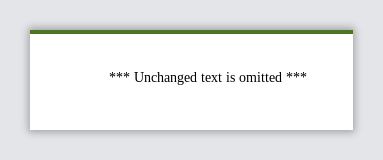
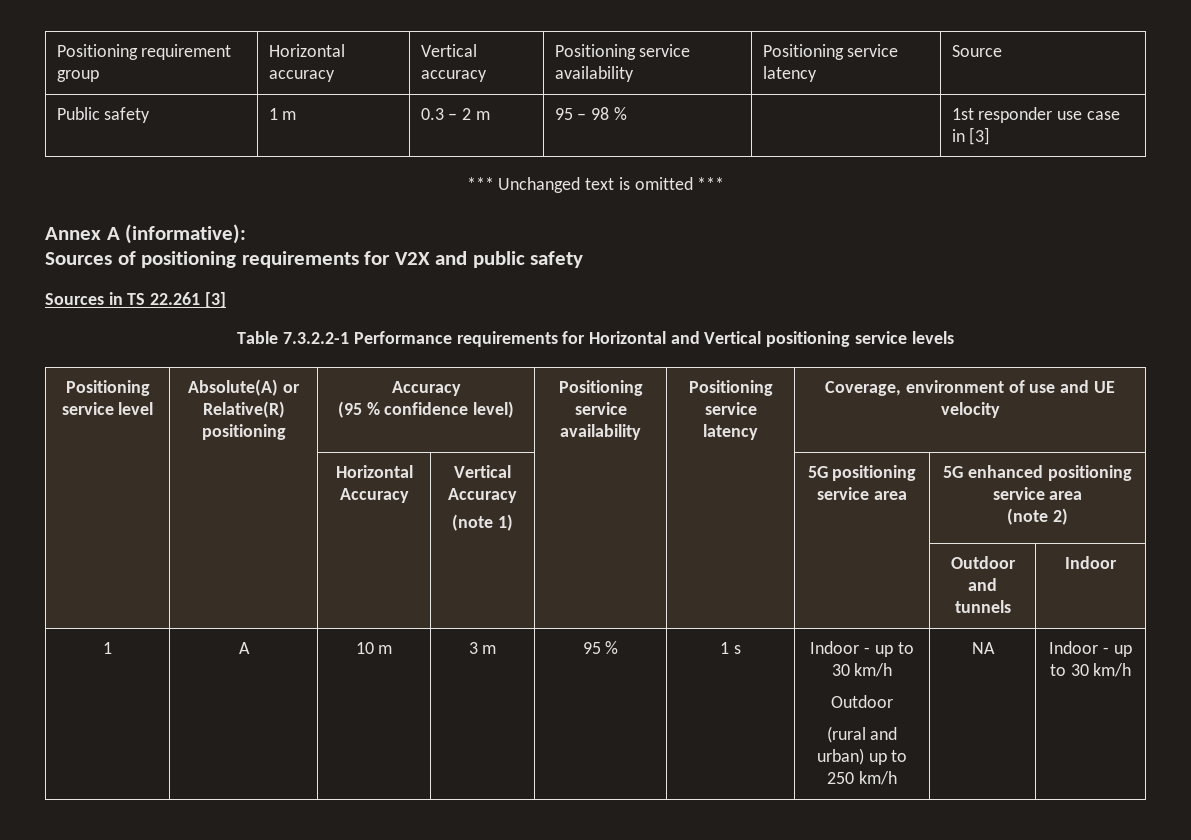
(108, 77) none -> [56,44,232,60] [56,70,99,82] [268,44,345,57] [268,70,335,82] [420,44,477,57] [420,70,487,82] [554,44,691,60] [554,66,634,82] [762,44,899,60] [762,66,817,82] [951,45,1002,57] [56,107,151,123] [268,108,297,120] [420,108,490,120] [554,107,627,120] [951,107,1120,123] [951,127,991,145] Positioning requirement group | Horizontal accuracy | Vertical accuracy | Positioning service availability | Positioning service latency | Source // Public safety | 1 m | 0.3 – 2 m | 95 – 98 % | | 1st responder use case in [3] //
(307, 77) none -> [45,224,247,244] [45,251,584,268] [45,292,226,308] [237,331,954,347] [65,380,150,396] [61,402,154,415] [188,379,300,396] [202,401,285,418] [201,424,286,440] [391,381,461,396] [337,401,515,418] [558,380,643,396] [574,402,627,415] [560,424,641,440] [688,380,773,396] [704,402,757,415] [703,424,758,440] [825,380,1115,396] [940,402,1000,418] [335,465,413,478] [339,488,409,503] [454,465,511,478] [448,488,517,503] [452,514,513,531] [807,465,917,481] [817,487,907,500] [943,465,1132,481] [992,487,1083,500] [1007,508,1068,525] [950,556,1016,569] [968,578,997,591] [954,600,1011,613] [1065,556,1117,569] [103,642,112,654] [238,642,250,654] [355,642,393,654] [468,642,497,654] [582,641,619,654] [720,642,741,654] [810,641,914,657] [831,663,893,677] [831,695,893,708] [826,726,898,743] [816,748,908,765] [827,771,897,785] [971,642,995,654] [1049,641,1132,657] [1049,663,1132,677] // Annex A (informative): // Sources of positioning requirements for V2X and public safety // Sources in TS 22.261 [3] // Table 7.3.2.2-1 Performance requirements for Horizontal and Vertical positioning service levels // Positioning service level | Absolute(A) or Relative(R) positioning | Accuracy // (95 % confidence level) | Positioning service availability | Positioning service latency | Coverage, environment of use and UE velocity // | | Horizontal Accuracy | Vertical Accuracy // (note 1) | | | 5G positioning service area | 5G enhanced positioning service area // (note 2) // | | | | | | | Outdoor and tunnels | Indoor // 1 | A | 10 m | 3 m | 95 % | 1 s | Indoor - up to 30 km/h // Outdoor // (rural and urban) up to 250 km/h | NA | Indoor - up to 30 km/h

